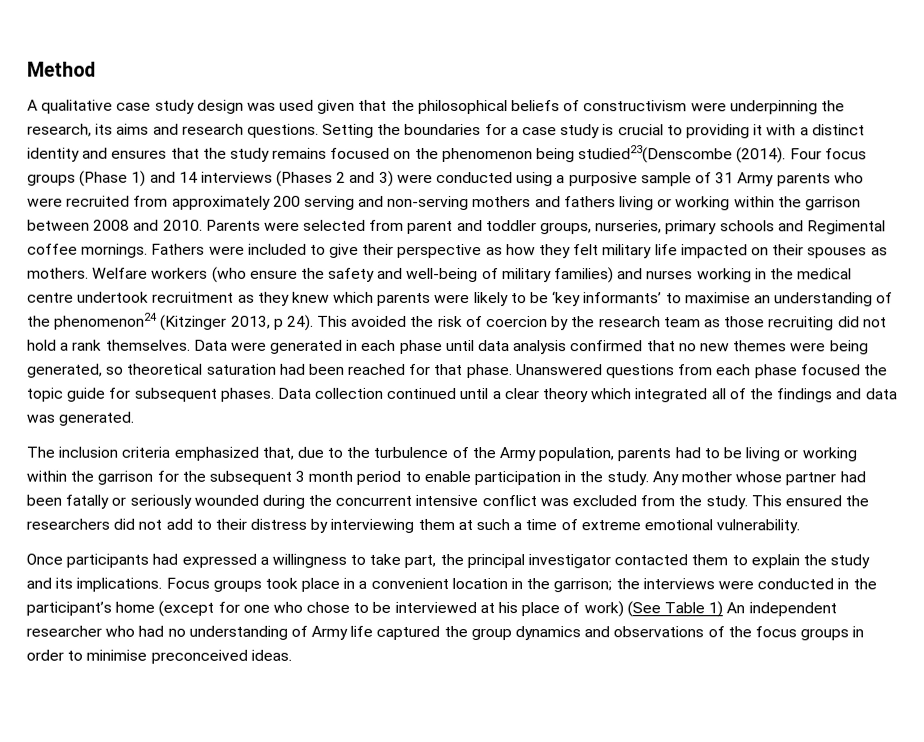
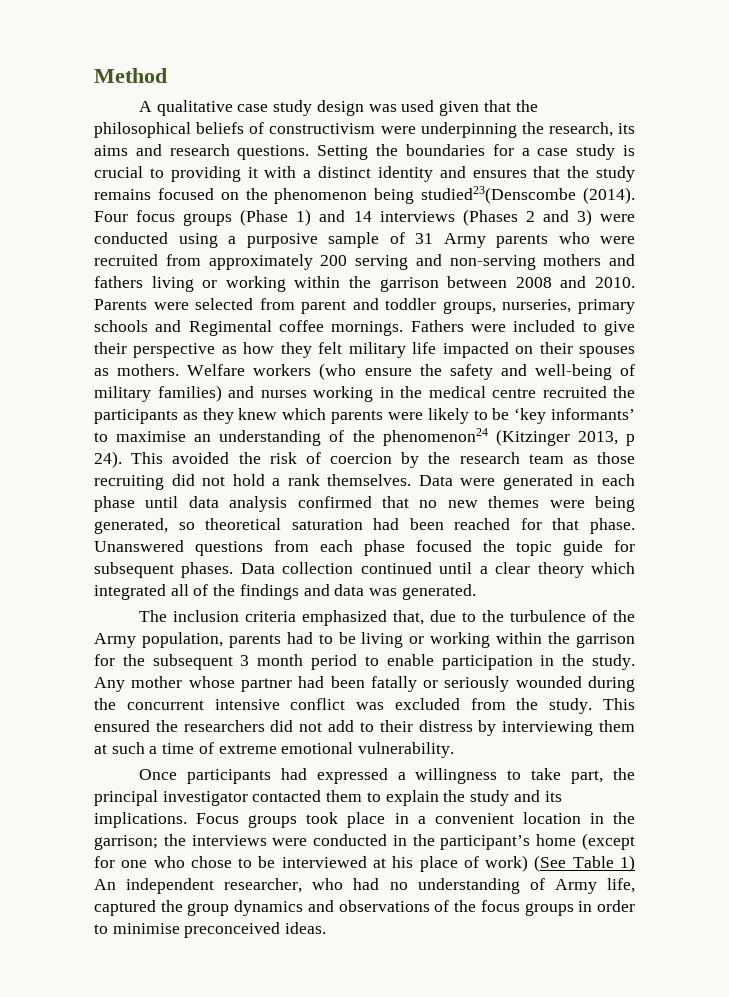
[77,291,235,303] undertook recruitment -> [542,386,635,398] [94,409,178,424] recruited the participants
[26,625,102,637] researcher -> [224,878,303,893] researcher,
[350,625,374,637] life -> [606,878,635,893] life,

